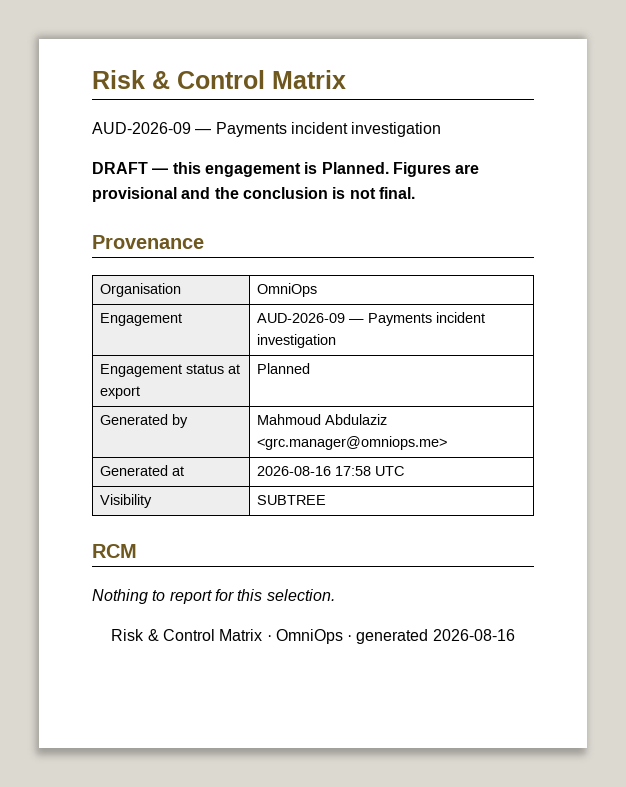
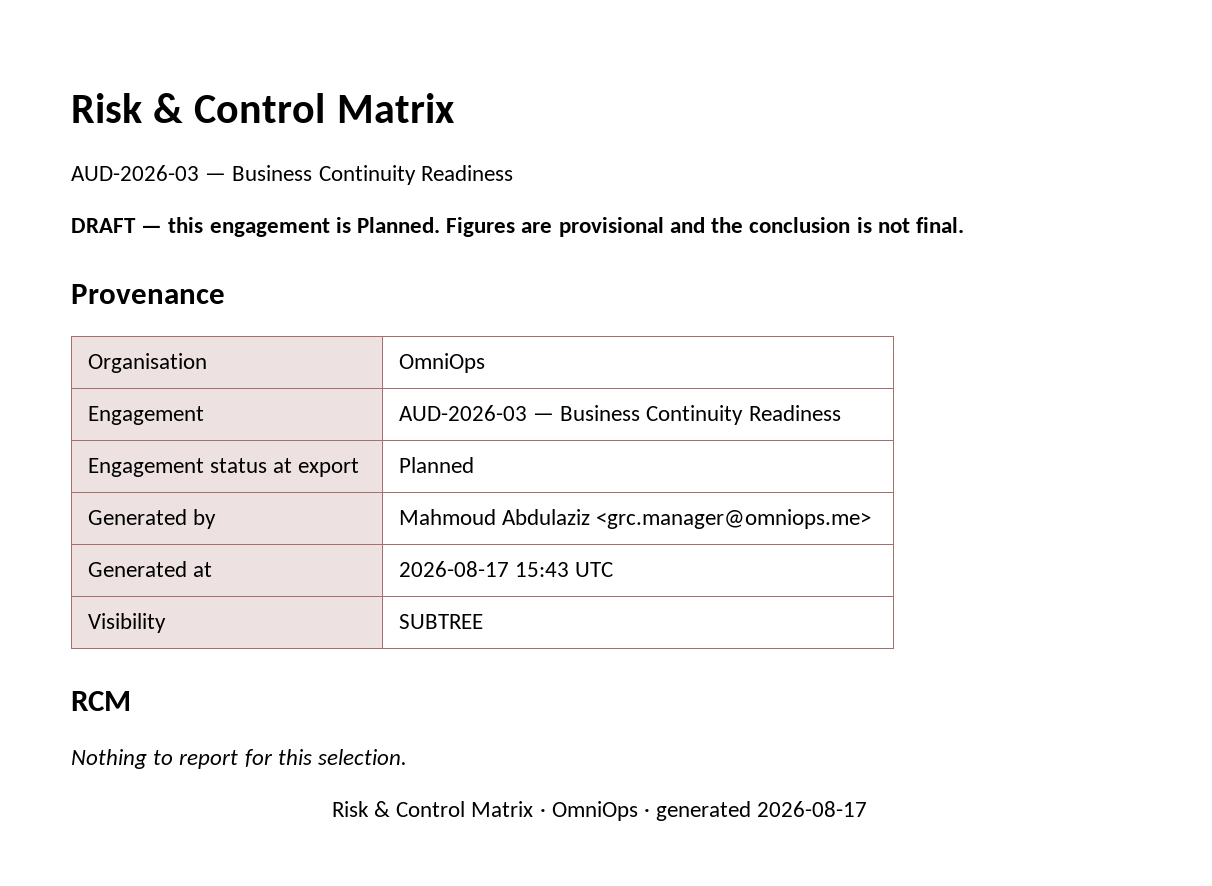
[92,122,442,137] AUD-2026-09 — Payments incident investigation -> [71,165,513,185] AUD-2026-03 — Business Continuity Readiness
[256,312,485,326] [256,334,336,348] AUD-2026-09 — Payments incident investigation -> [398,405,841,425] AUD-2026-03 — Business Continuity Readiness
[256,466,371,476] 2026-08-16 17:58 -> [398,561,570,577] 2026-08-17 15:43
[432,629,515,641] 2026-08-16 -> [757,801,868,817] 2026-08-17

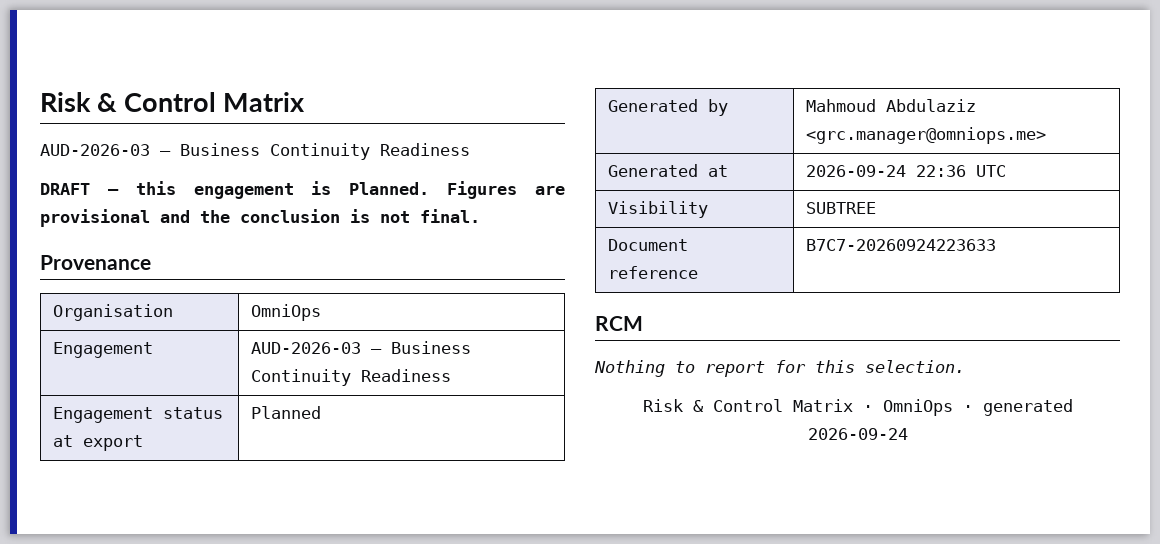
[398,561,570,577] 2026-08-17 15:43 -> [805,165,966,177] 2026-09-24 22:36
(483, 621) none -> [607,239,688,251] [607,266,698,279] [805,239,996,251] // Document reference | B7C7-20260924223633
[757,801,868,817] 2026-08-17 -> [807,428,908,440] 2026-09-24

